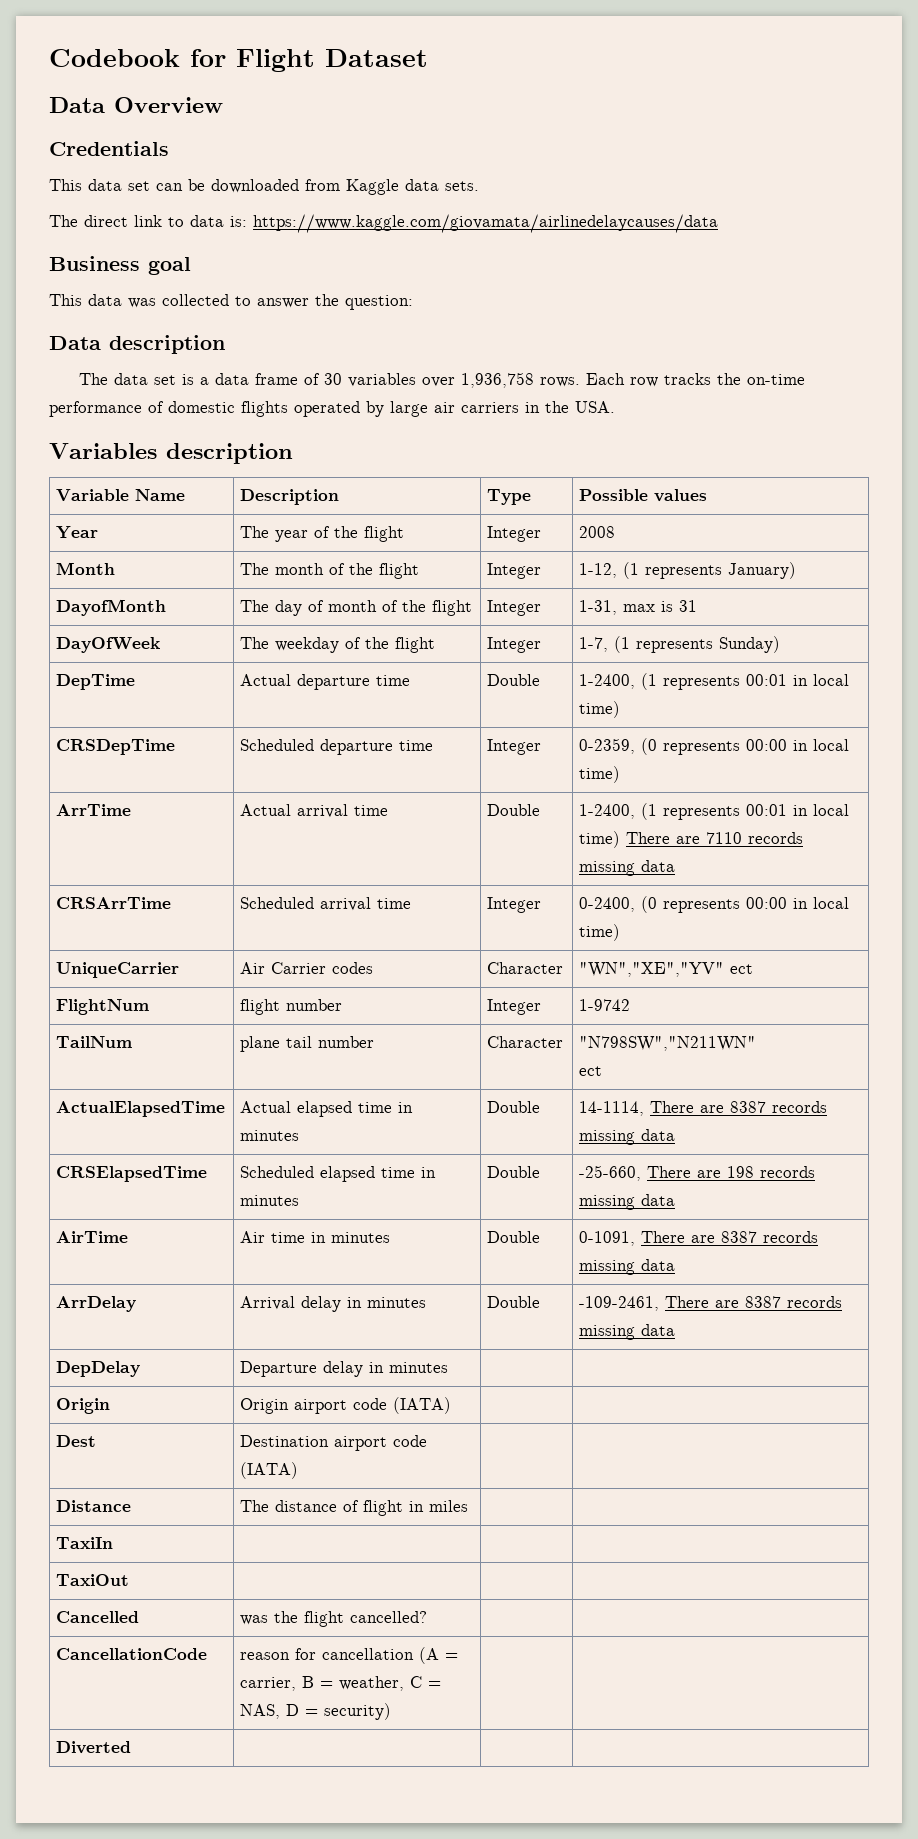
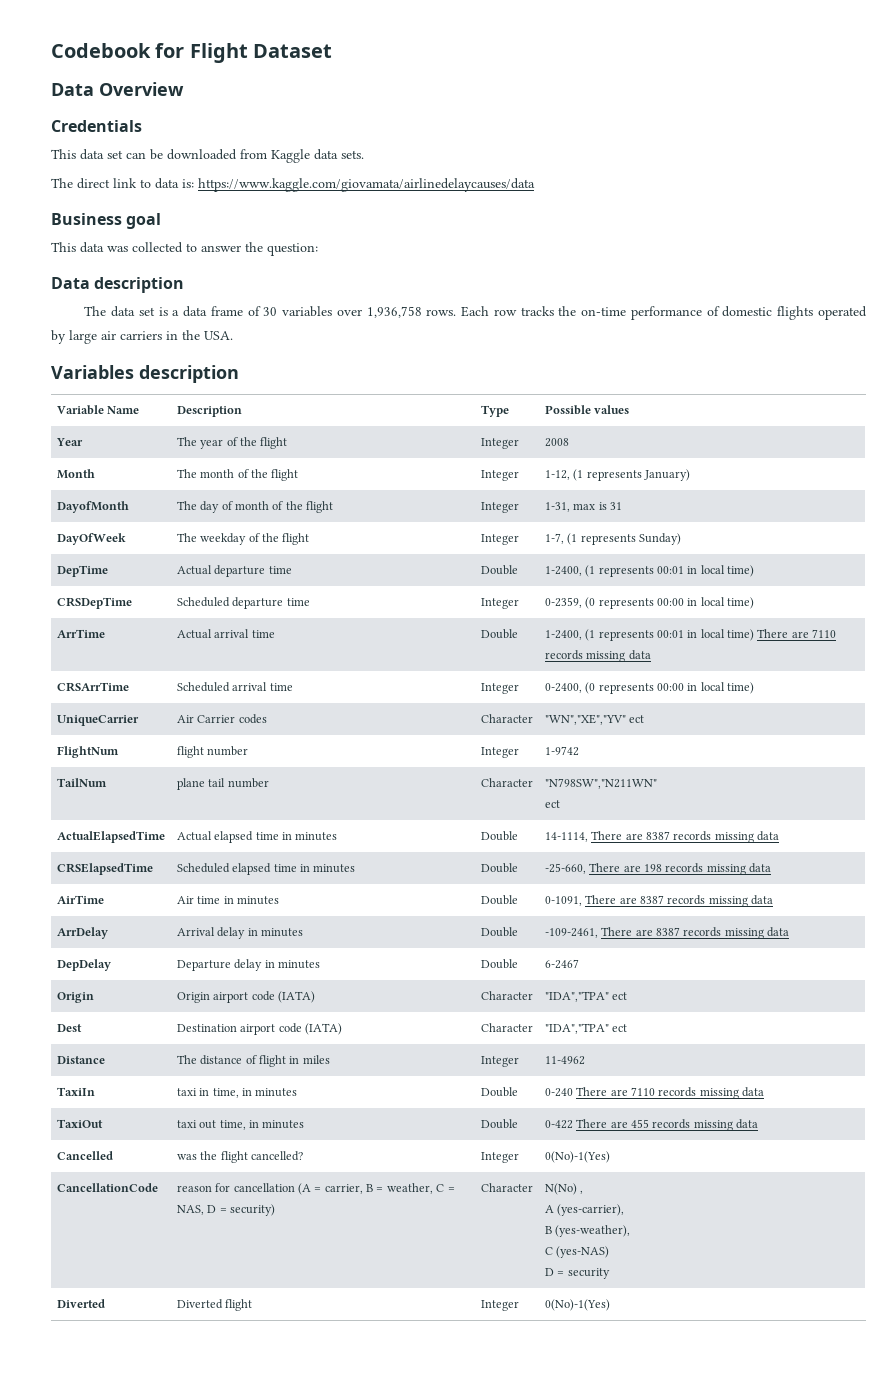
(449, 1367) | -> [480,959,518,969] [544,959,579,969] Double | 6-2467
(452, 1405) | -> [480,991,533,1000] [544,991,628,1002] Character | "IDA","TPA" ect
(299, 1470) | -> [480,1023,533,1032] [544,1023,628,1034] Character | "IDA","TPA" ect
(469, 1506) | -> [480,1056,519,1067] [544,1056,585,1065] Integer | 11-4962
[56,1574,130,1586] | | // TaxiOut | | | -> [176,1088,298,1098] [480,1087,518,1097] [544,1087,765,1099] [56,1119,103,1128] [176,1120,305,1130] [480,1119,518,1129] [544,1119,759,1131] taxi in time, in minutes | Double | 0-240 There are 7110 records missing data // TaxiOut | taxi out time, in minutes | Double | 0-422 There are 455 records missing data
(428, 1617) | -> [480,1152,519,1163] [544,1151,610,1163] Integer | 0(No)-1(Yes)
[56,1741,132,1754] | // Diverted | | | -> [480,1183,533,1192] [544,1183,584,1195] [544,1204,625,1216] [544,1225,631,1237] [544,1246,610,1258] [544,1268,610,1279] [56,1299,105,1308] [176,1299,253,1311] [480,1300,519,1311] [544,1299,610,1311] Character | N(No) , // A (yes-carrier), // B (yes-weather), // C (yes-NAS) // D = security // Diverted | Diverted flight | Integer | 0(No)-1(Yes)

